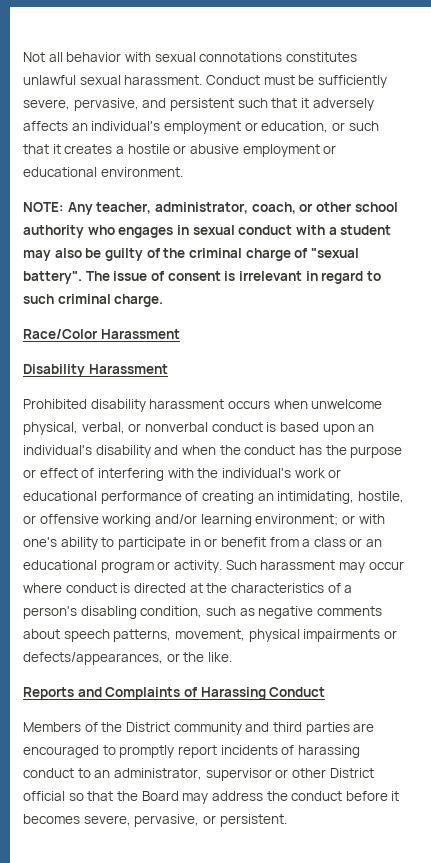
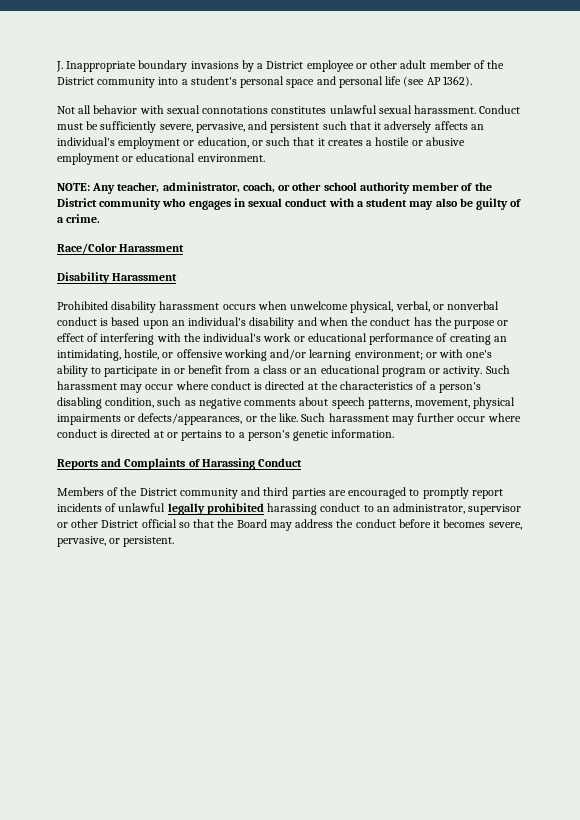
(23, 57) none -> [56,60,505,72] [57,76,472,88] J. Inappropriate boundary invasions by a District employee or other adult member of the District community into a student's personal space and personal life (see AP 1362). //
(84, 231) none -> [412,182,492,191] [57,198,162,210] member of the District community
[163,248,359,261] [23,271,381,284] [23,294,164,307] the criminal charge of "sexual battery". The issue of consent is irrelevant in regard to such criminal charge. -> [57,214,101,223] a crime.
(232, 657) none -> [301,413,521,425] [57,429,395,441] Such harassment may further occur where conduct is directed at or pertains to a person's genetic information.
(295, 750) none -> [118,503,264,515] unlawful legally prohibited

